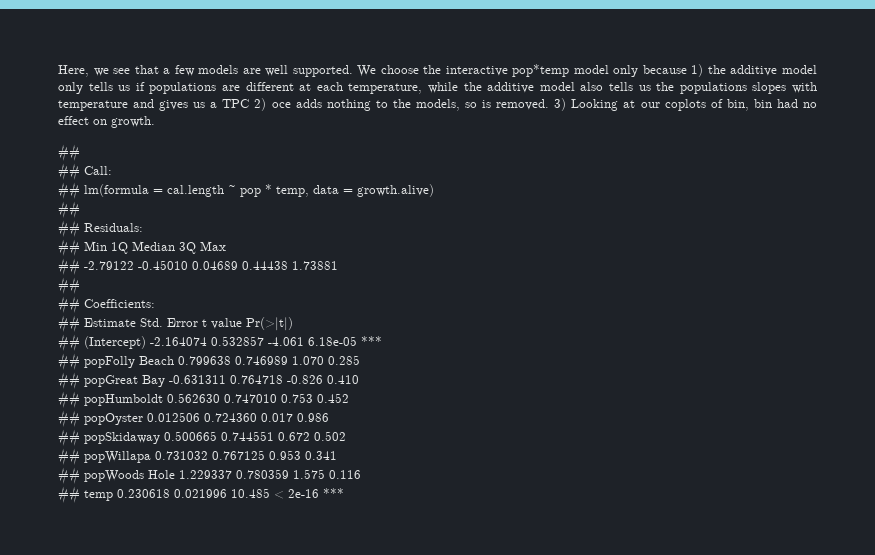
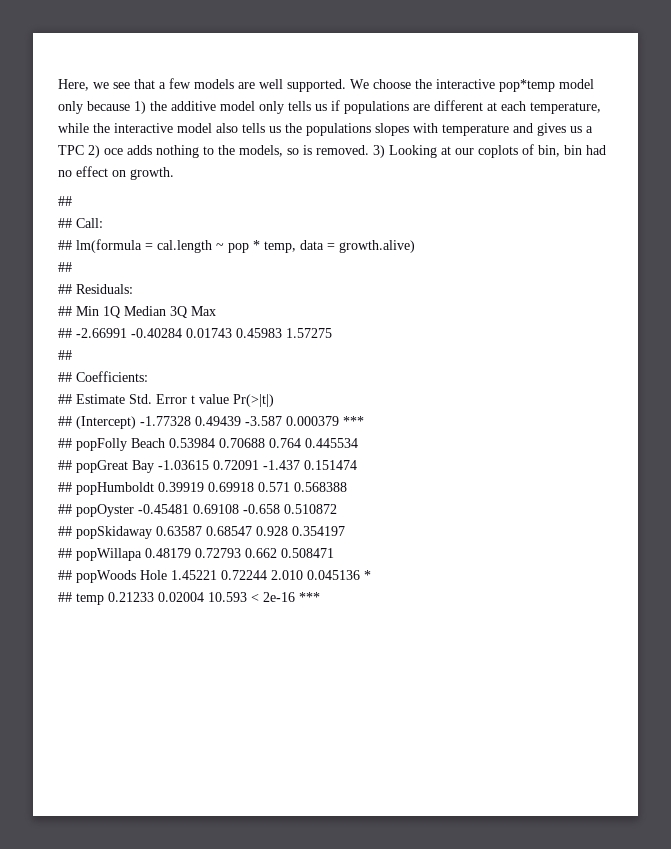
[487,82,535,93] additive -> [114,123,173,133] interactive
[84,260,338,270] -2.79122 -0.45010 0.04689 0.44438 1.73881 -> [76,328,332,338] -2.66991 -0.40284 0.01743 0.45983 1.57275
[150,336,357,346] -2.164074 0.532857 -4.061 6.18e-05 -> [140,416,339,426] -1.77328 0.49439 -3.587 0.000379
[178,355,360,365] 0.799638 0.746989 1.070 0.285 -> [169,438,358,448] 0.53984 0.70688 0.764 0.445534
[169,375,359,384] [58,391,349,408] [58,410,329,427] [58,429,346,446] [58,448,337,465] [58,467,361,484] -0.631311 0.764718 -0.826 0.410 // ## popHumboldt 0.562630 0.747010 0.753 0.452 // ## popOyster 0.012506 0.724360 0.017 0.986 // ## popSkidaway 0.500665 0.744551 0.672 0.502 // ## popWillapa 0.731032 0.767125 0.953 0.341 // ## popWoods Hole 1.229337 0.780359 1.575 0.116 -> [158,460,357,470] [58,482,347,495] [58,504,337,517] [58,526,345,539] [58,548,334,561] [58,570,371,583] -1.03615 0.72091 -1.437 0.151474 // ## popHumboldt 0.39919 0.69918 0.571 0.568388 // ## popOyster -0.45481 0.69108 -0.658 0.510872 // ## popSkidaway 0.63587 0.68547 0.928 0.354197 // ## popWillapa 0.48179 0.72793 0.662 0.508471 // ## popWoods Hole 1.45221 0.72244 2.010 0.045136 *
[117,488,270,498] 0.230618 0.021996 10.485 -> [108,592,247,602] 0.21233 0.02004 10.593

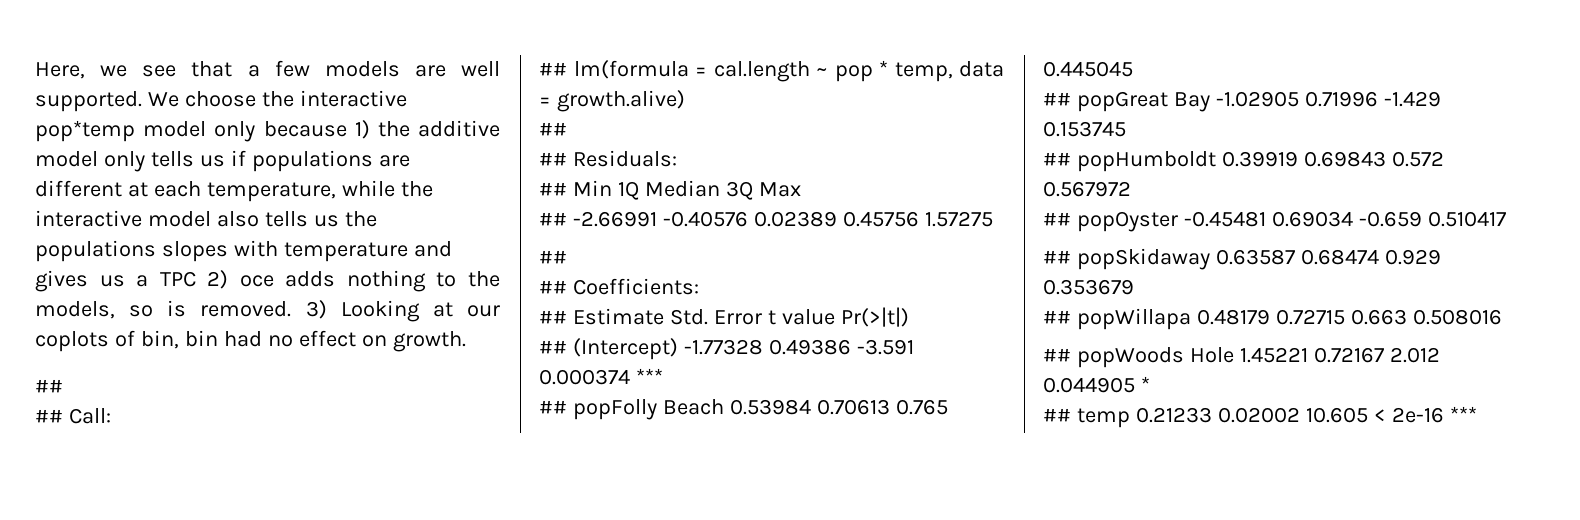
[131,328,282,338] -0.40284 0.01743 0.45983 -> [662,211,919,227] -0.40576 0.02389 0.45756
[195,416,339,426] 0.49439 -3.587 0.000379 -> [768,339,914,355] [539,369,630,385] 0.49386 -3.591 0.000374
[219,438,358,448] 0.70688 0.764 0.445534 -> [816,399,948,415] [1043,61,1133,77] 0.70613 0.765 0.445045
[158,460,357,470] -1.03615 0.72091 -1.437 0.151474 -> [1215,91,1441,107] [1043,121,1126,137] -1.02905 0.71996 -1.429 0.153745
[208,482,347,492] 0.69918 0.571 0.568388 -> [1303,151,1444,167] [1043,181,1131,197] 0.69843 0.572 0.567972
[193,504,337,514] 0.69108 -0.658 0.510872 -> [1271,211,1506,227] 0.69034 -0.659 0.510417
[206,526,345,536] 0.68547 0.928 0.354197 -> [1300,249,1441,265] [1043,279,1134,295] 0.68474 0.929 0.353679
[195,548,334,558] 0.72793 0.662 0.508471 -> [1275,309,1502,325] 0.72715 0.663 0.508016
[221,570,360,580] 0.72244 2.010 0.045136 -> [1313,347,1440,363] [1043,377,1135,393] 0.72167 2.012 0.044905
[158,592,247,602] 0.02004 10.593 -> [1217,407,1368,423] 0.02002 10.605

